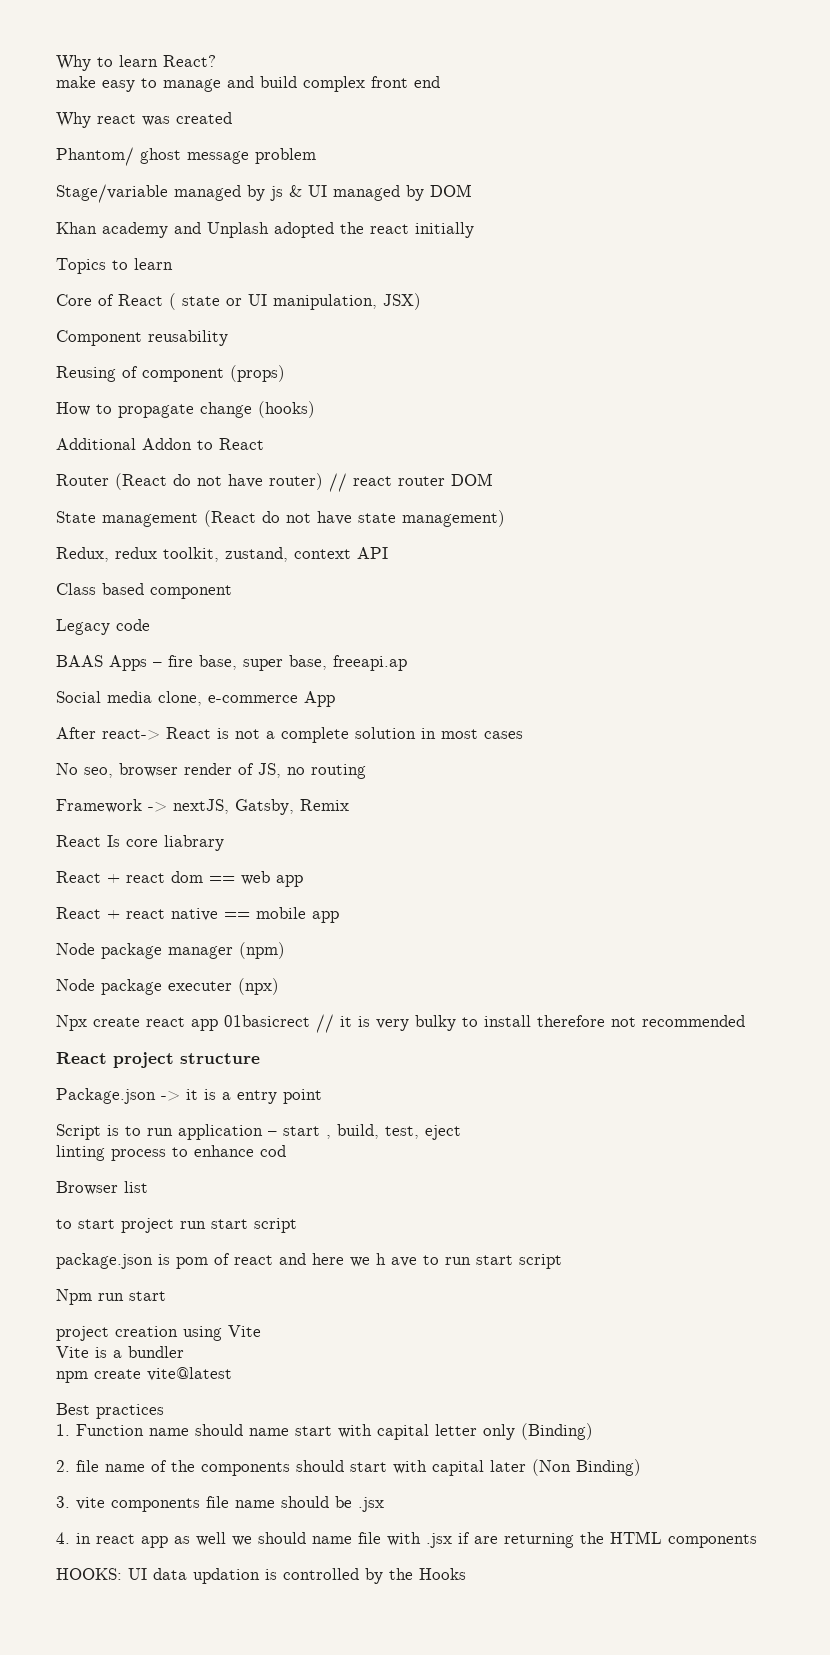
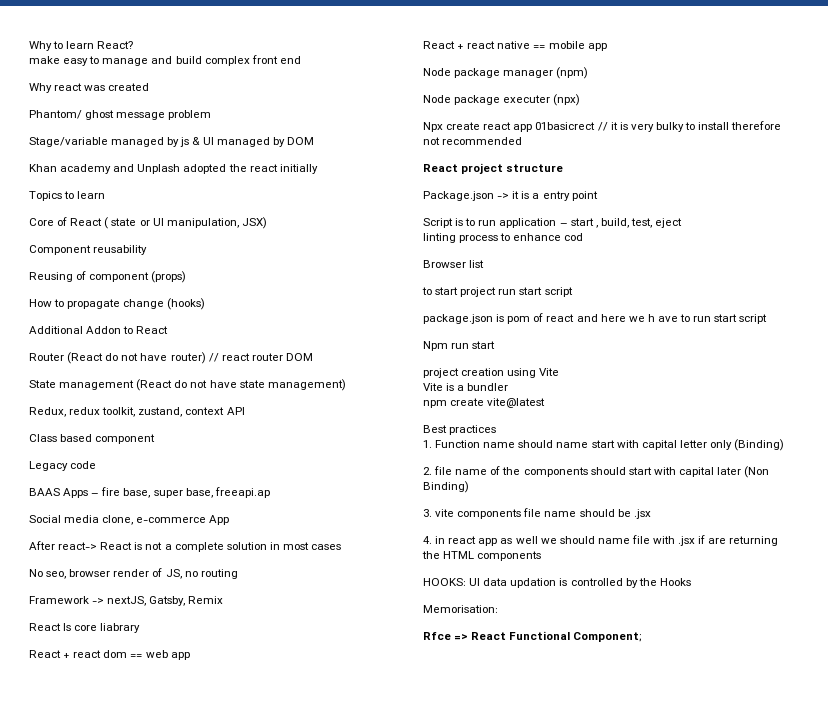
(466, 1574) none -> [423,605,498,613] [423,631,642,642] // Memorisation: // Rfce => React Functional Component;

